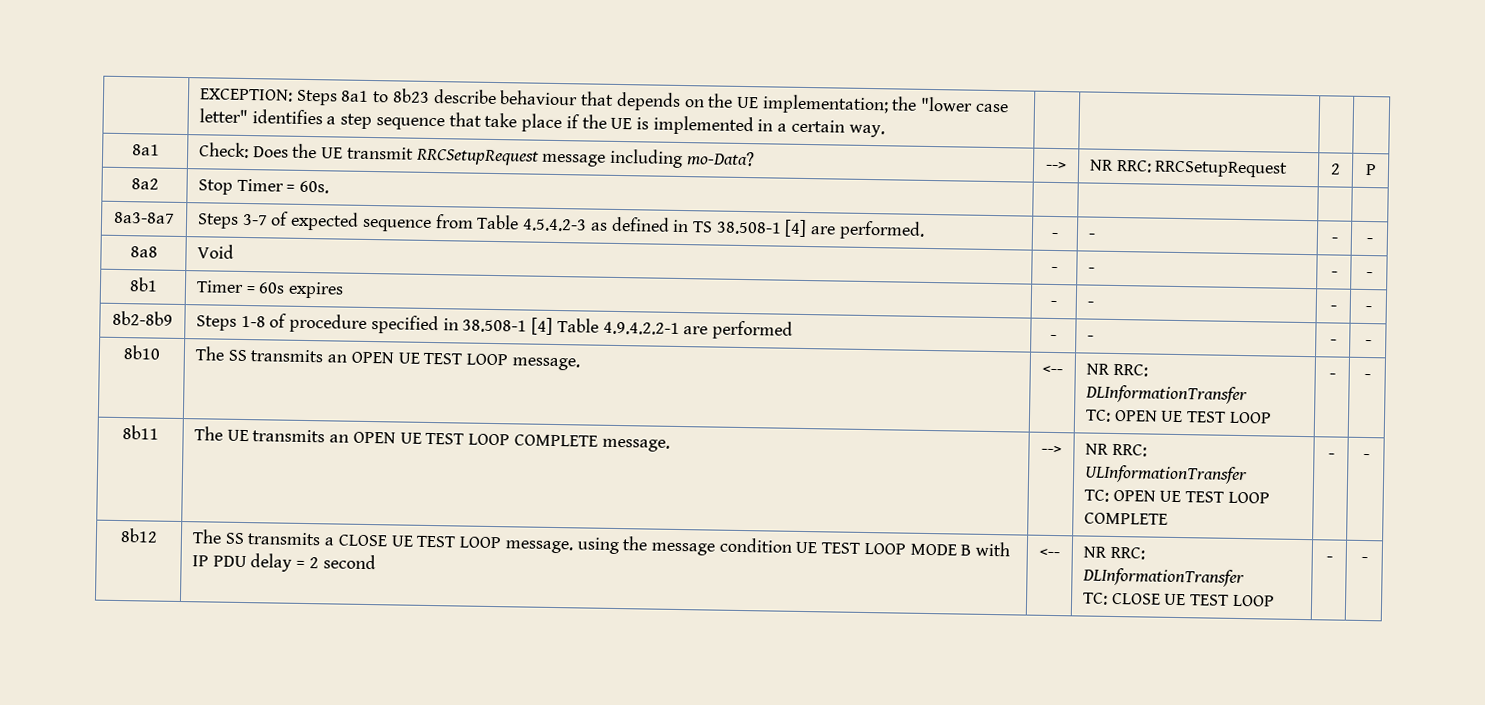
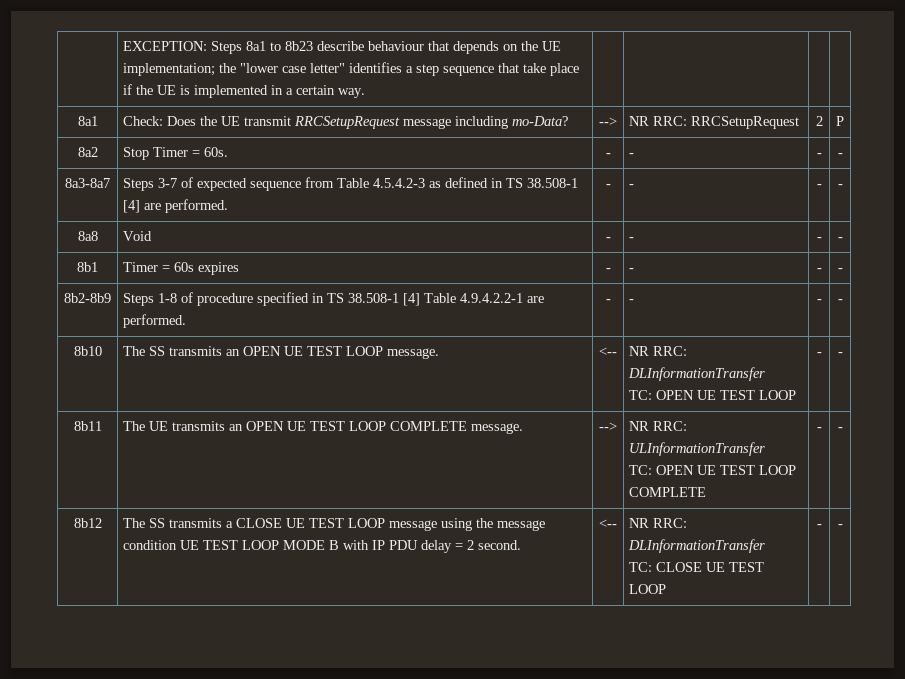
(330, 187) | | | -> [605,153,611,157] [629,153,635,157] [816,153,822,157] [837,153,843,157] - | - | - | -
(459, 324) none -> [327,293,345,303] TS
[711,320,793,340] performed -> [123,314,187,328] performed.
[504,540,573,554] message. -> [389,520,438,531] message
[322,554,376,570] second -> [478,540,522,550] second.

